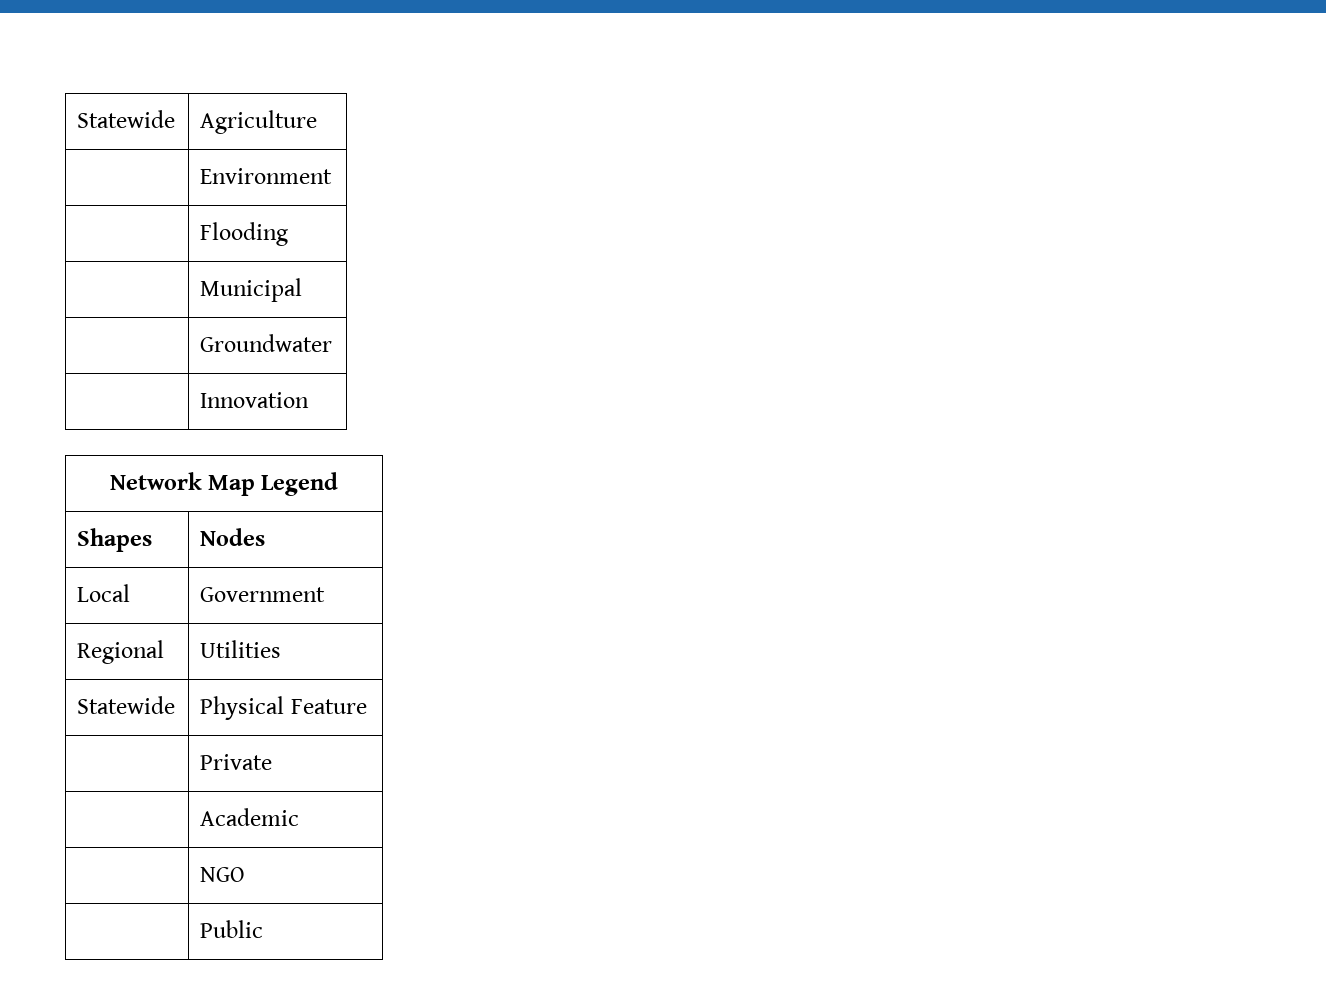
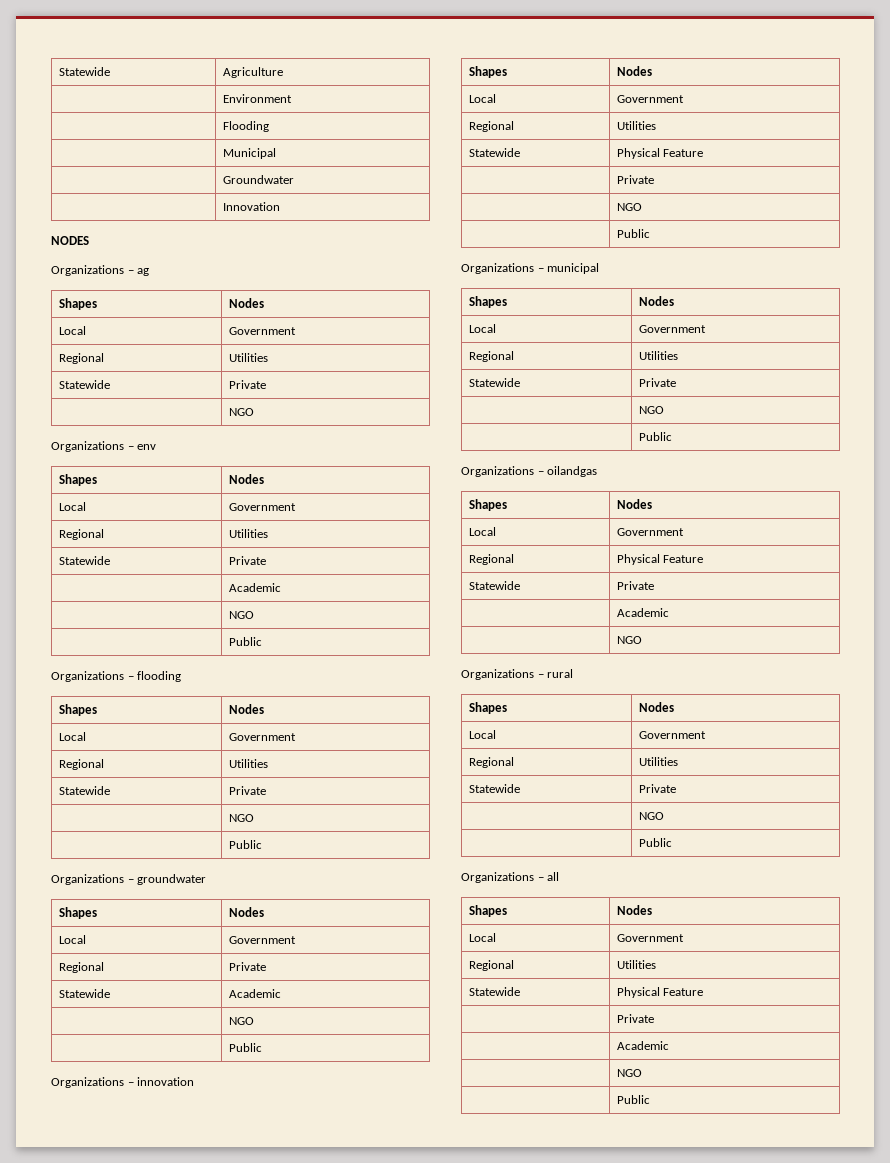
[109,472,339,496] // Network Map Legend -> [51,236,89,245] [51,265,150,276] [58,298,97,310] [228,298,264,308] [58,326,86,335] [228,327,296,335] [58,353,104,364] [228,353,268,362] [58,380,110,389] [228,380,266,389] [228,408,254,416] [51,441,157,452] [58,474,97,486] [228,474,264,484] [58,502,86,511] [228,503,296,511] [58,529,104,540] [228,529,268,538] [58,556,110,565] [228,556,266,565] [228,583,281,592] [228,611,254,619] [228,637,262,646] [51,671,182,682] [58,704,97,716] [228,704,264,714] [58,732,86,741] [228,733,296,741] [58,759,104,770] [228,759,268,768] [58,786,110,795] [228,786,266,795] [228,814,254,822] [228,840,262,849] [51,874,207,885] [58,907,97,919] [228,907,264,917] [58,935,86,944] [228,936,296,944] [58,962,104,973] [228,962,266,971] [58,989,110,998] [228,989,281,998] [228,1017,254,1025] [228,1043,262,1052] [51,1077,195,1088] [468,66,507,78] [616,66,652,76] [468,94,496,103] [616,95,684,103] [468,121,514,132] [616,121,656,130] [468,148,520,157] [616,148,704,159] [616,175,654,184] [616,203,642,211] [616,229,650,238] [461,263,600,274] [468,296,507,308] [638,296,674,306] [468,324,496,333] [638,325,706,333] [468,351,514,362] [638,351,678,360] [468,378,520,387] [638,378,676,387] [638,406,664,414] [638,432,672,441] [461,466,598,477] [468,499,507,511] [616,499,652,509] [468,527,496,536] [616,528,684,536] [468,554,514,565] [616,554,704,565] [468,581,520,590] [616,581,654,590] [616,608,669,617] [616,636,642,644] [461,669,574,680] [468,702,507,714] [638,702,674,712] [468,730,496,739] [638,731,706,739] [468,757,514,768] [638,757,678,766] [468,784,520,793] [638,784,676,793] [638,812,664,820] [638,838,672,847] [461,872,560,883] // NODES // Organizations – ag // Shapes | Nodes // Local | Government // Regional | Utilities // Statewide | Private // | NGO // Organizations – env // Shapes | Nodes // Local | Government // Regional | Utilities // Statewide | Private // | Academic // | NGO // | Public // Organizations – flooding // Shapes | Nodes // Local | Government // Regional | Utilities // Statewide | Private // | NGO // | Public // Organizations – groundwater // Shapes | Nodes // Local | Government // Regional | Private // Statewide | Academic // | NGO // | Public // Organizations – innovation // Shapes | Nodes // Local | Government // Regional | Utilities // Statewide | Physical Feature // | Private // | NGO // | Public // Organizations – municipal // Shapes | Nodes // Local | Government // Regional | Utilities // Statewide | Private // | NGO // | Public // Organizations – oilandgas // Shapes | Nodes // Local | Government // Regional | Physical Feature // Statewide | Private // | Academic // | NGO // Organizations – rural // Shapes | Nodes // Local | Government // Regional | Utilities // Statewide | Private // | NGO // | Public // Organizations – all

